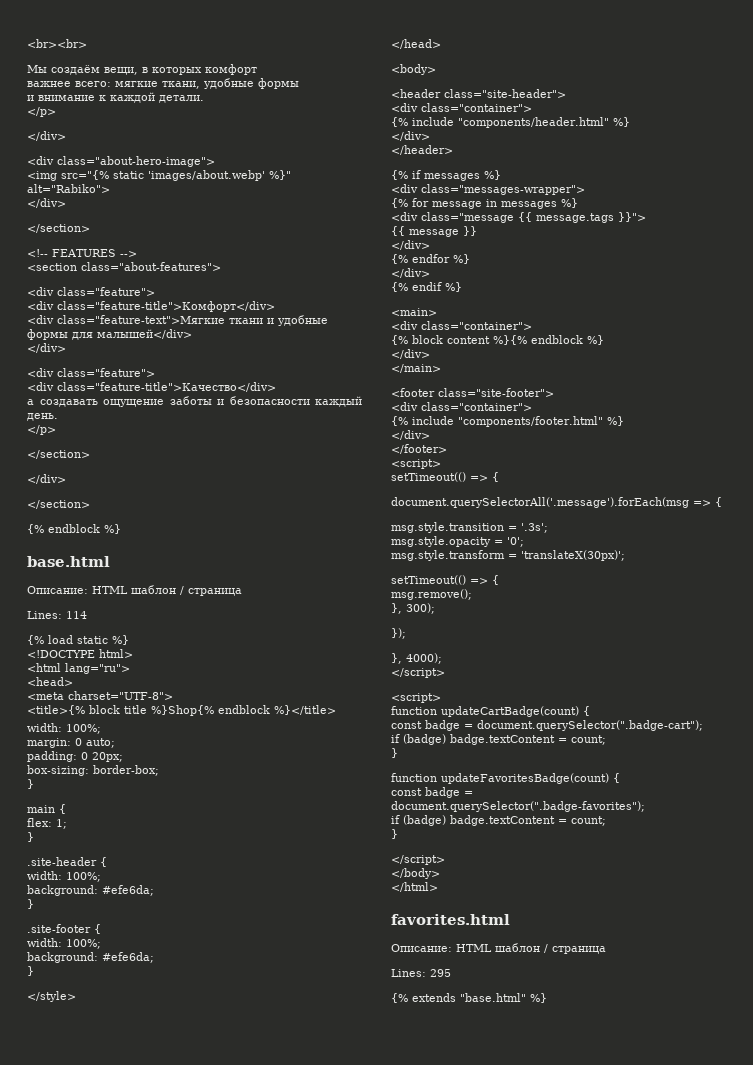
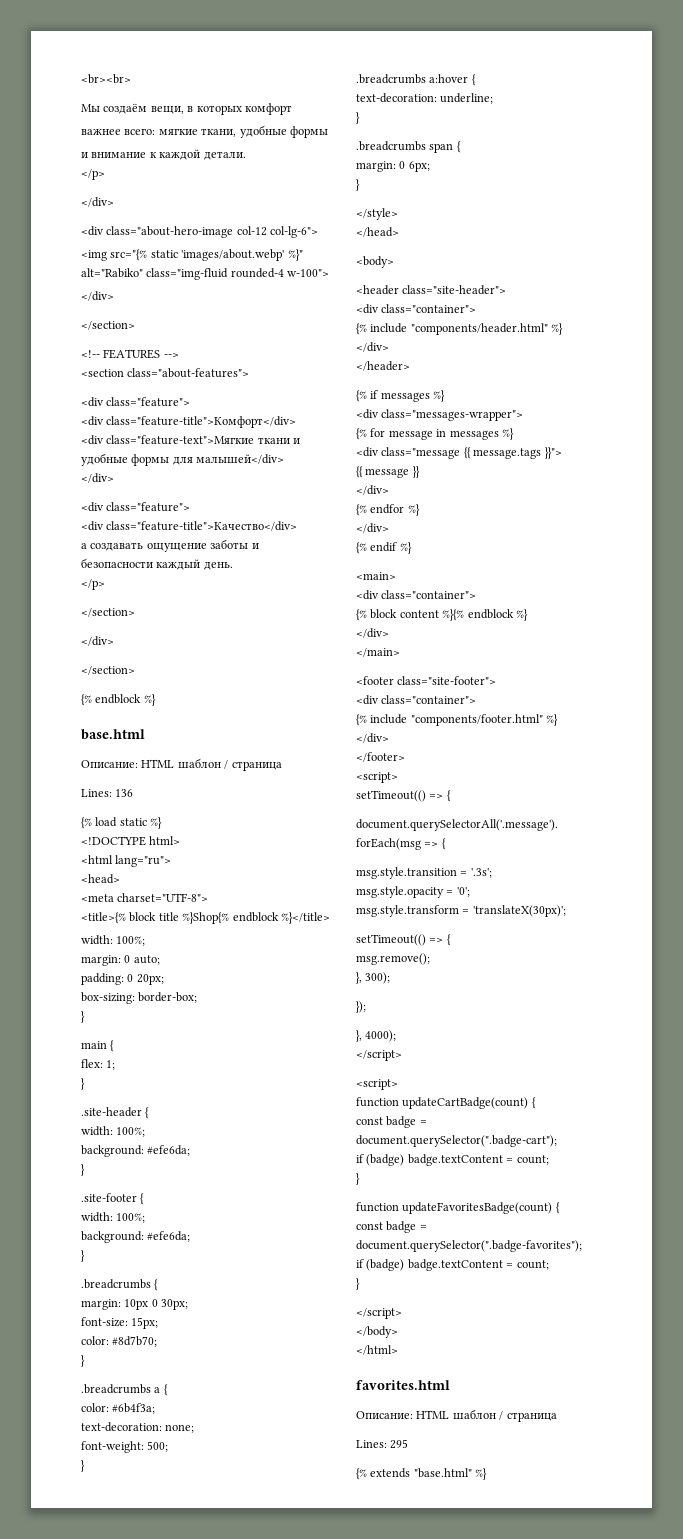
[57,156,215,167] class="about-hero-image"> -> [106,226,319,238] class="about-hero-image col-12 col-lg-6">
[27,184,110,193] alt="Rabiko"> -> [81,268,330,280] alt="Rabiko" class="img-fluid rounded-4 w-100">
[66,611,87,619] 114 -> [115,789,134,797] 136
(34, 971) none -> [81,1279,159,1291] [81,1299,189,1310] [81,1317,159,1329] [81,1336,158,1347] [81,1355,85,1367] [81,1384,168,1396] [81,1403,156,1414] [81,1422,195,1433] [81,1441,169,1453] [81,1460,85,1472] [356,74,476,86] [356,93,494,104] [356,112,360,124] [356,141,461,153] [356,161,430,172] [356,179,360,191] // .breadcrumbs { // margin: 10px 0 30px; // font-size: 15px; // color: #8d7b70; // } // .breadcrumbs a { // color: #6b4f3a; // text-decoration: none; // font-weight: 500; // } // .breadcrumbs a:hover { // text-decoration: underline; // } // .breadcrumbs span { // margin: 0 6px; // }

